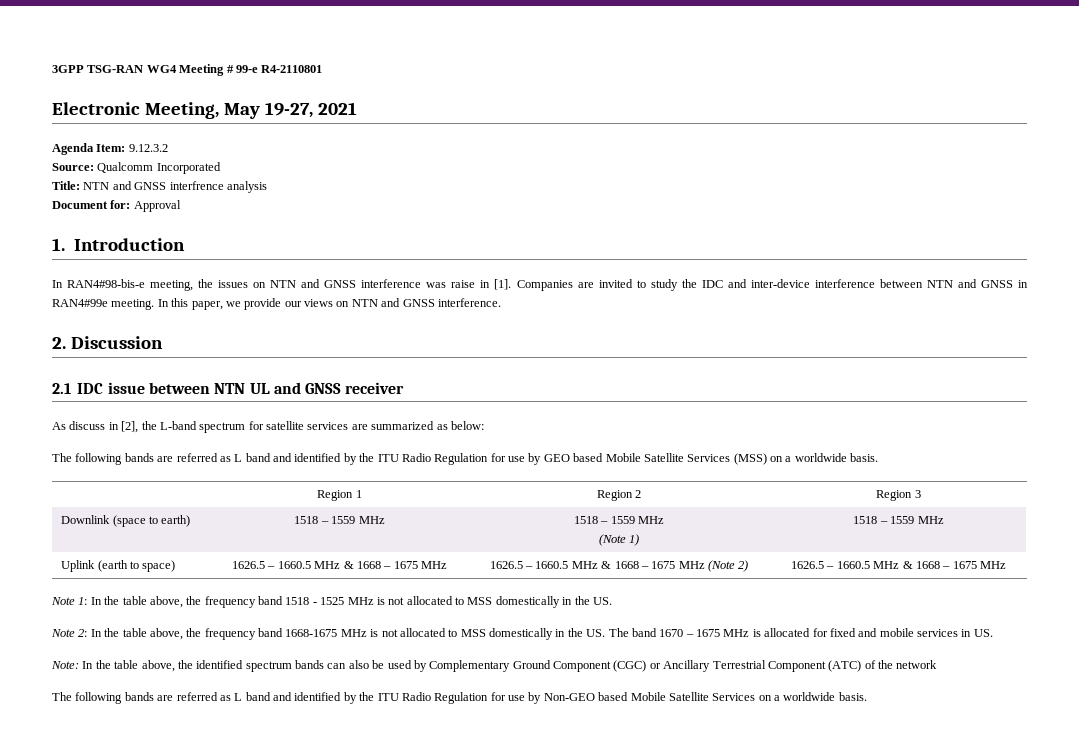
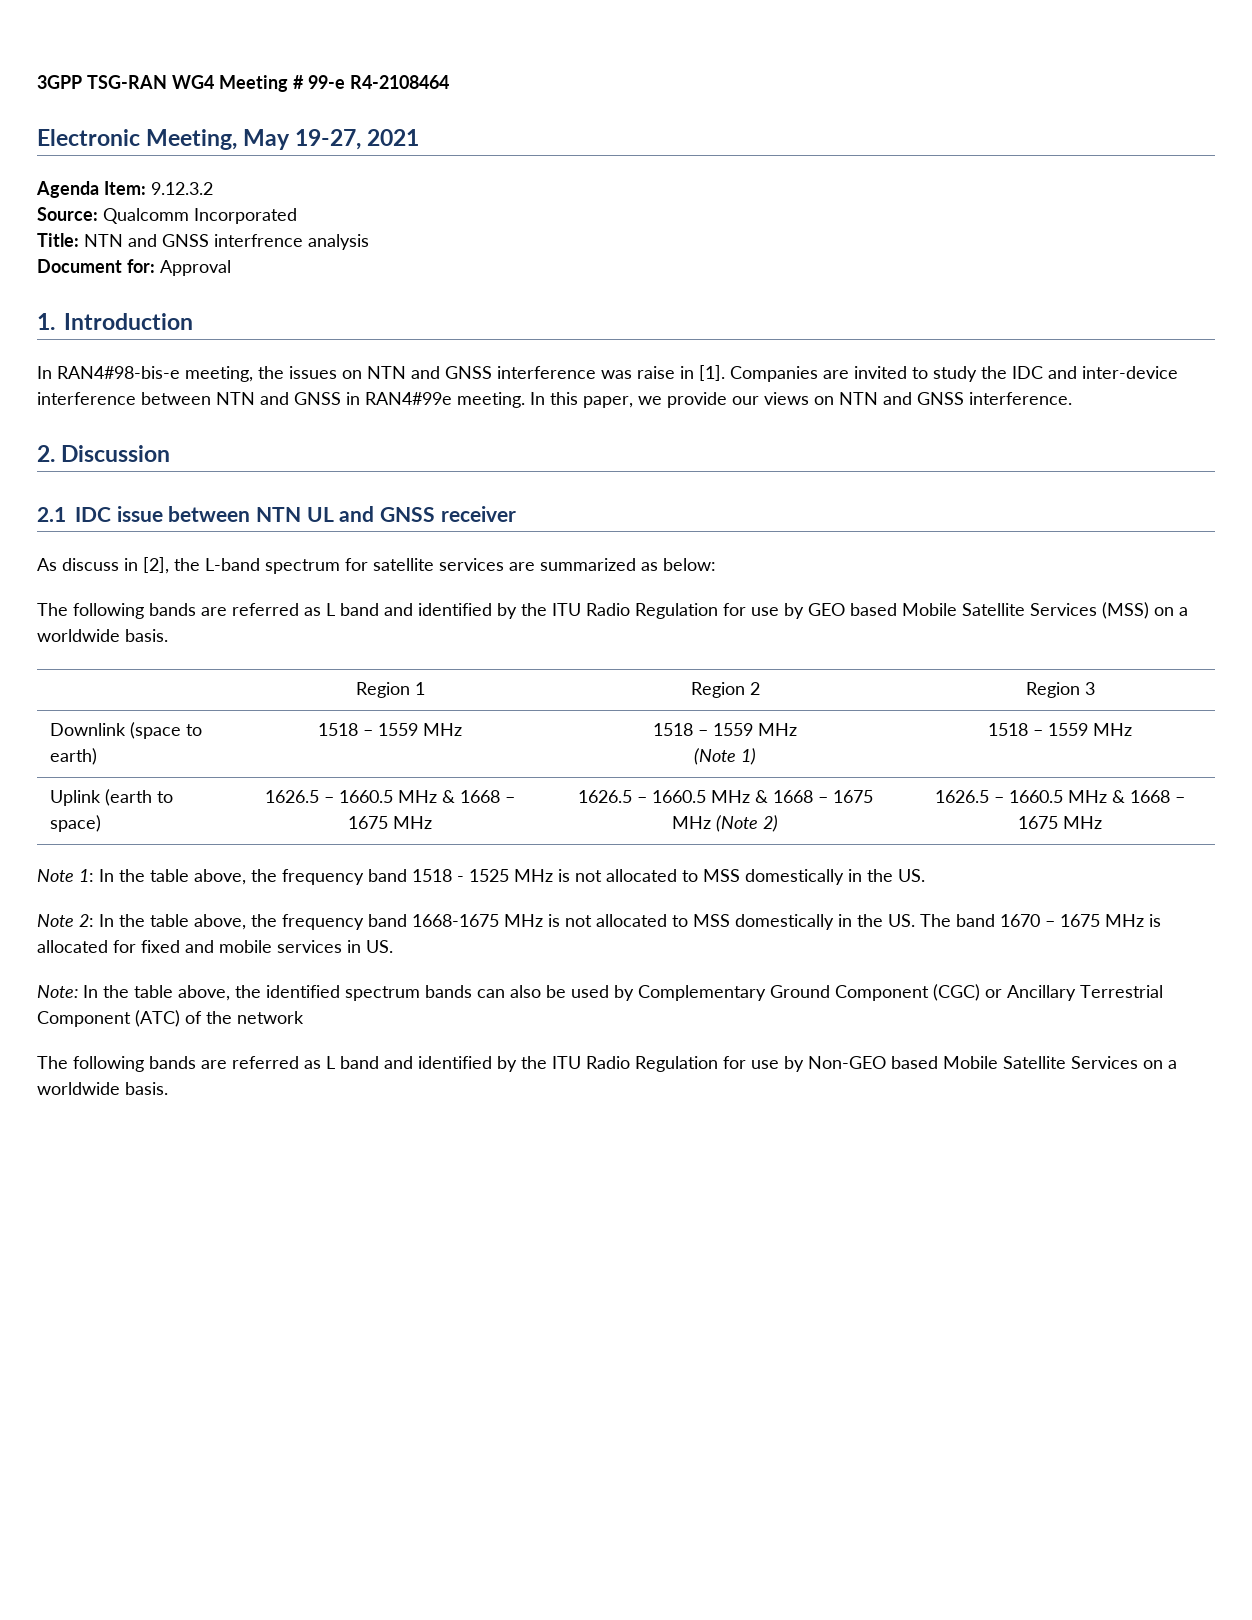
[261,65,323,73] R4-2110801 -> [350,75,449,89] R4-2108464

